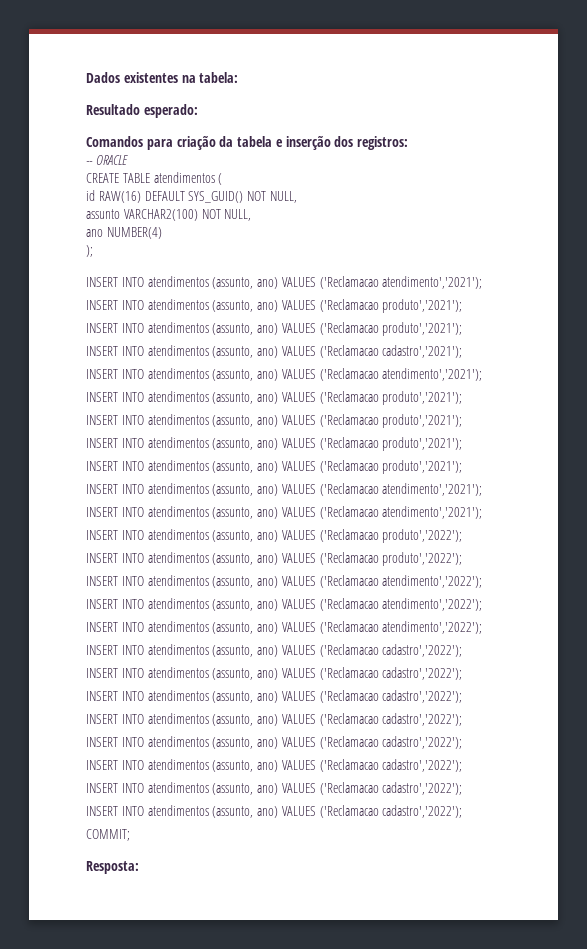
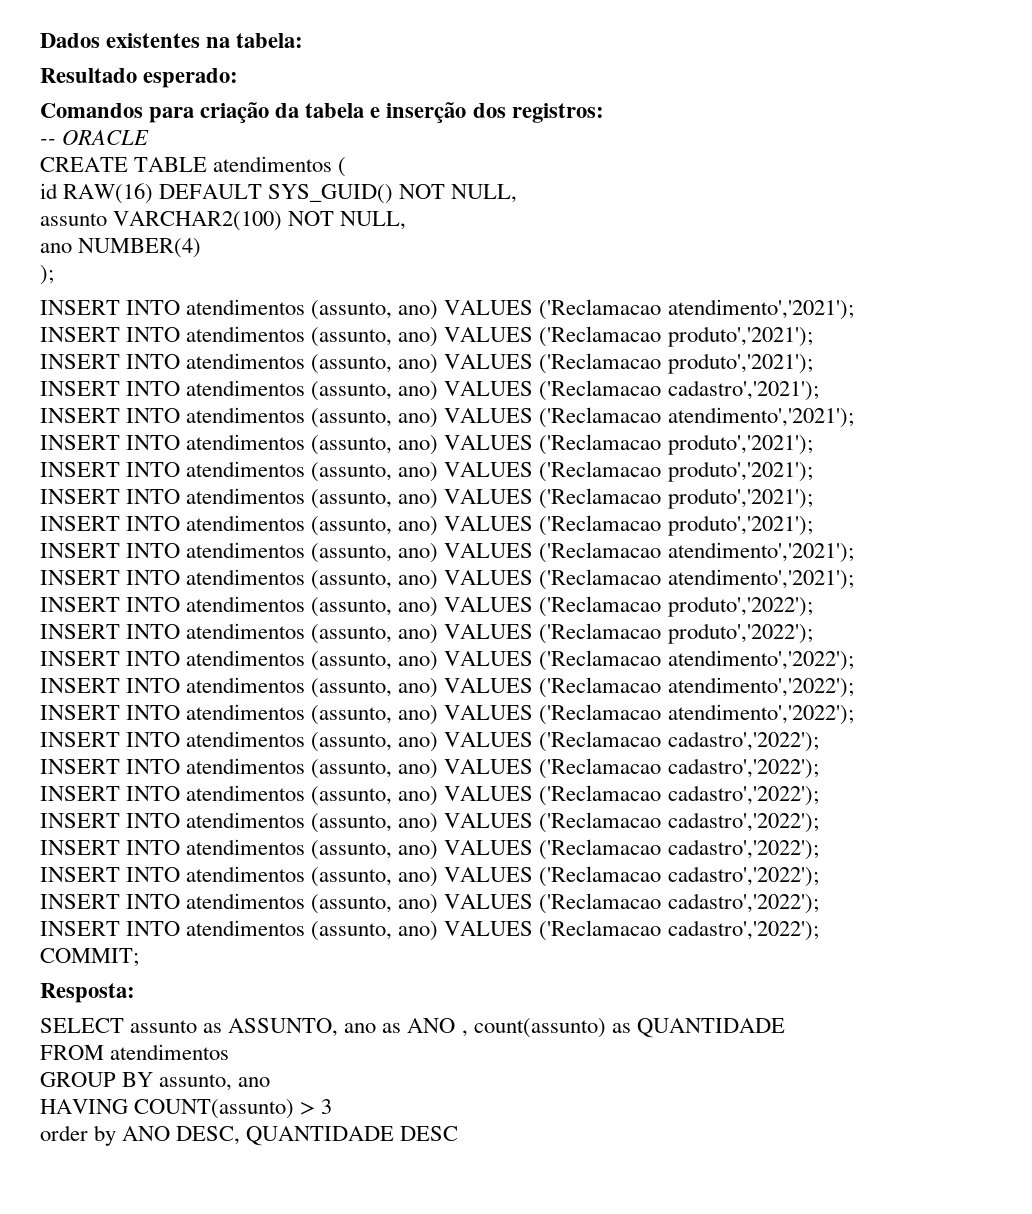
(139, 867) none -> [40,1018,785,1038] [40,1044,230,1060] [40,1072,271,1091] [40,1099,333,1119] [40,1125,459,1146] // SELECT assunto as ASSUNTO, ano as ANO , count(assunto) as QUANTIDADE // FROM atendimentos // GROUP BY assunto, ano // HAVING COUNT(assunto) > 3 // order by ANO DESC, QUANTIDADE DESC

